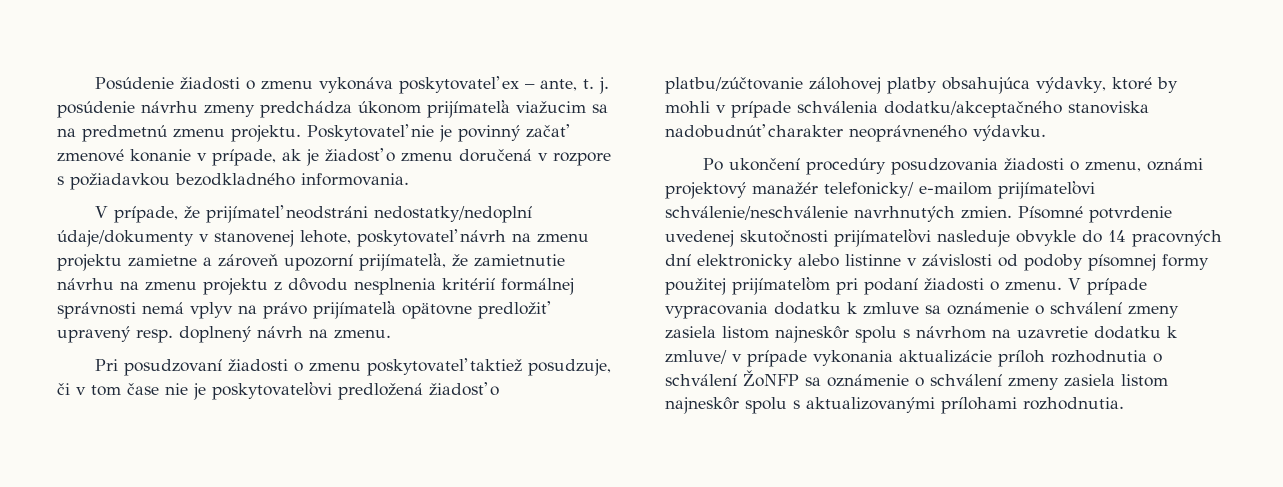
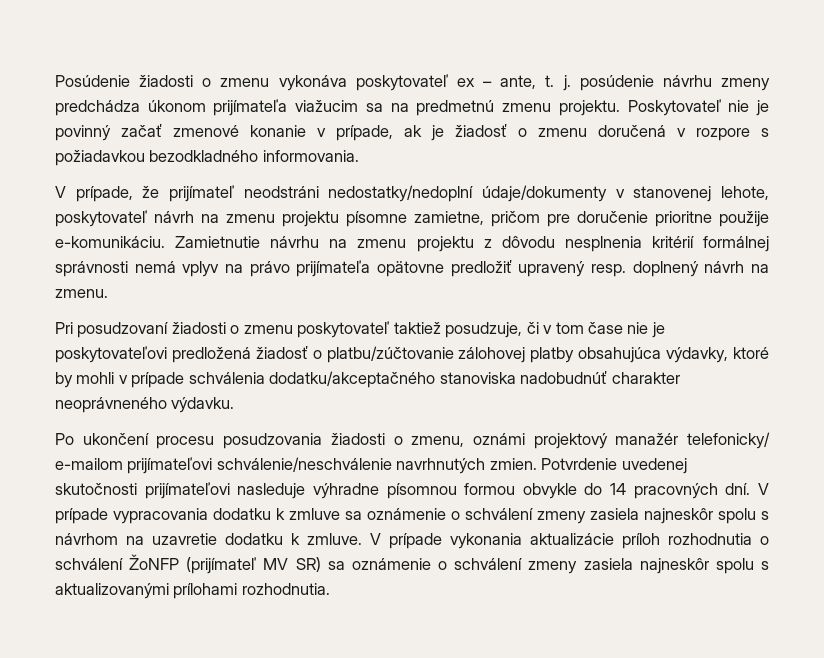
[128,253,565,271] zamietne a zároveň upozorní prijímateľa, že zamietnutie -> [346,211,769,227] [55,236,261,248] písomne zamietne, pričom pre doručenie prioritne použije e-komunikáciu. Zamietnutie
[805,158,886,175] procedúry -> [156,436,215,449] procesu
[1018,206,1172,223] Písomné potvrdenie -> [541,458,618,470] Potvrdenie
(1010, 238) none -> [312,483,516,499] výhradne písomnou formou
[665,254,1209,271] [665,277,1062,295] dní elektronicky alebo listinne v závislosti od podoby písomnej formy použitej prijímateľom pri podaní žiadosti o zmenu. -> [725,483,751,495] dní.
[722,326,769,339] listom -> (639, 514) none
[665,350,742,364] zmluve/ v -> [307,533,381,545] zmluve. V
[805,374,1168,390] sa oznámenie o schválení zmeny zasiela listom -> [186,557,633,574] (prijímateľ MV SR) sa oznámenie o schválení zmeny zasiela

